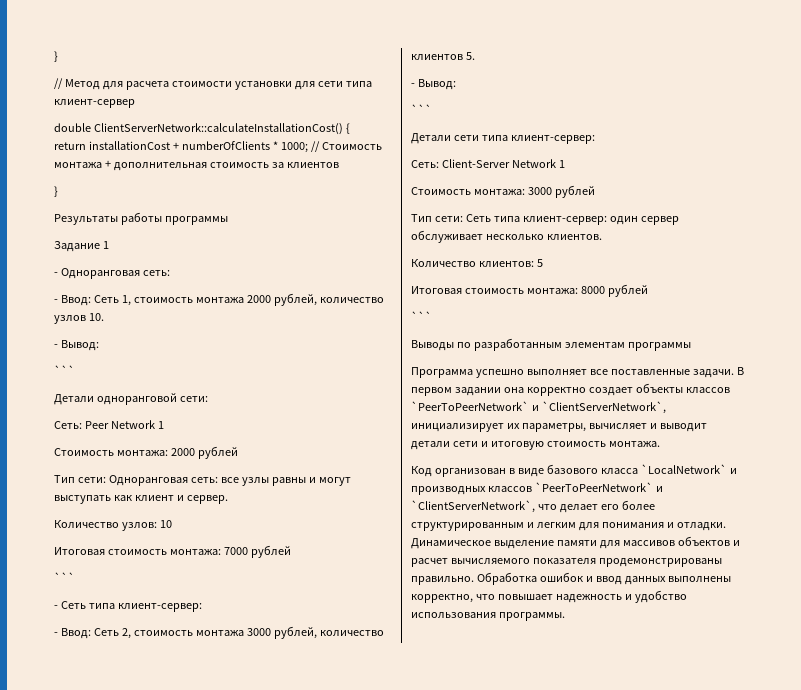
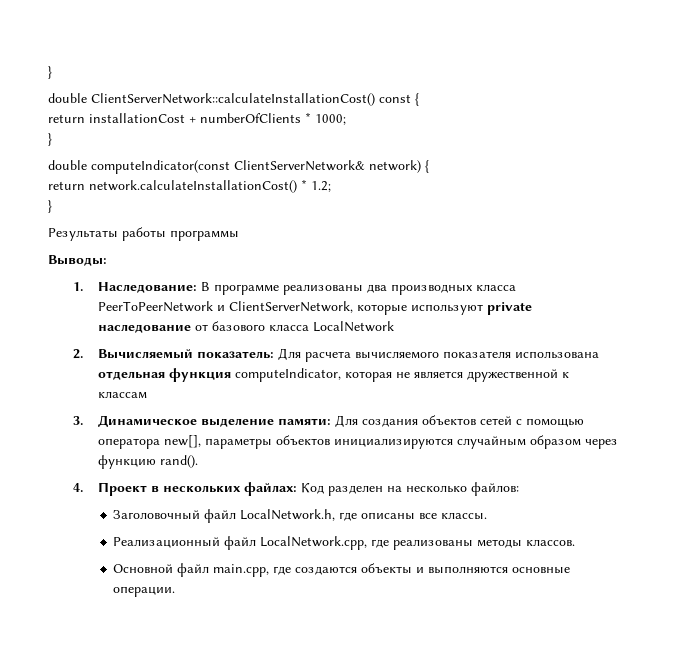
[54,51,58,62] [54,78,372,90] [54,99,135,108] } // // Метод для расчета стоимости установки для сети типа клиент-сервер -> [48,66,52,79] }
(343, 129) none -> [379,94,411,103] const
[310,141,382,152] [54,160,339,171] [54,186,58,197] [54,212,228,225] [54,241,109,252] [54,268,170,279] [54,293,384,306] [54,313,104,324] [54,340,99,351] [54,365,75,375] [54,393,208,405] [54,420,164,429] [54,446,238,459] [54,475,351,486] [54,495,228,504] [54,520,172,531] [54,545,291,558] [54,572,75,582] [54,601,202,612] [54,626,384,639] [411,52,475,60] [411,79,456,90] [411,104,432,114] [411,133,595,144] [411,159,565,168] [411,185,595,198] [411,214,679,225] [411,230,602,243] [411,259,543,267] [411,284,648,297] [411,311,432,321] [411,338,691,351] [411,367,744,378] [411,383,730,396] [411,401,666,414] [411,423,707,432] [411,441,660,450] [411,464,737,477] [411,482,663,495] [411,500,655,513] [411,522,726,531] [411,536,740,549] [411,558,722,567] [411,572,731,585] [411,590,687,603] [411,612,565,621] // Стоимость монтажа + дополнительная стоимость за клиентов // } // Результаты работы программы // Задание 1 // - Одноранговая сеть: // - Ввод: Сеть 1, стоимость монтажа 2000 рублей, количество узлов 10. // - Вывод: // ``` // Детали одноранговой сети: // Сеть: Peer Network 1 // Стоимость монтажа: 2000 рублей // Тип сети: Одноранговая сеть: все узлы равны и могут выступать как клиент и сервер. // Количество узлов: 10 // Итоговая стоимость монтажа: 7000 рублей // ``` // - Сеть типа клиент-сервер: // - Ввод: Сеть 2, стоимость монтажа 3000 рублей, количество клиентов 5. // - Вывод: // ``` // Детали сети типа клиент-сервер: // Сеть: Client-Server Network 1 // Стоимость монтажа: 3000 рублей // Тип сети: Сеть типа клиент-сервер: один сервер обслуживает несколько клиентов. // Количество клиентов: 5 // Итоговая стоимость монтажа: 8000 рублей // ``` // Выводы по разработанным элементам программы // Программа успешно выполняет все поставленные задачи. В первом задании она корректно создает объекты классов `PeerToPeerNetwork` и `ClientServerNetwork`, инициализирует их параметры, вычисляет и выводит детали сети и итоговую стоимость монтажа. // Код организован в виде базового класса `LocalNetwork` и производных классов `PeerToPeerNetwork` и `ClientServerNetwork`, что делает его более структурированным и легким для понимания и отладки. Динамическое выделение памяти для массивов объектов и расчет вычисляемого показателя продемонстрированы правильно. Обработка ошибок и ввод данных выполнены корректно, что повышает надежность и удобство использования программы. -> [48,133,52,146] [48,160,429,174] [48,179,331,193] [48,200,52,213] [48,227,239,241] [48,255,107,266] [72,282,516,295] [97,301,532,315] [97,321,394,333] [72,348,599,362] [97,368,569,382] [97,391,147,399] [72,415,584,427] [97,435,618,449] [97,455,198,469] [72,482,519,496] [113,509,488,523] [113,536,576,550] [113,563,571,577] [113,586,176,597] // } // double computeIndicator(const ClientServerNetwork& network) { // return network.calculateInstallationCost() * 1.2; // } // Результаты работы программы // Выводы: // 1. Наследование: В программе реализованы два производных класса PeerToPeerNetwork и ClientServerNetwork, которые используют private наследование от базового класса LocalNetwork // 2. Вычисляемый показатель: Для расчета вычисляемого показателя использована отдельная функция computeIndicator, которая не является дружественной к классам // 3. Динамическое выделение памяти: Для создания объектов сетей с помощью оператора new[], параметры объектов инициализируются случайным образом через функцию rand(). // 4. Проект в нескольких файлах: Код разделен на несколько файлов: // Заголовочный файл LocalNetwork.h, где описаны все классы. // Реализационный файл LocalNetwork.cpp, где реализованы методы классов. // Основной файл main.cpp, где создаются объекты и выполняются основные операции.

